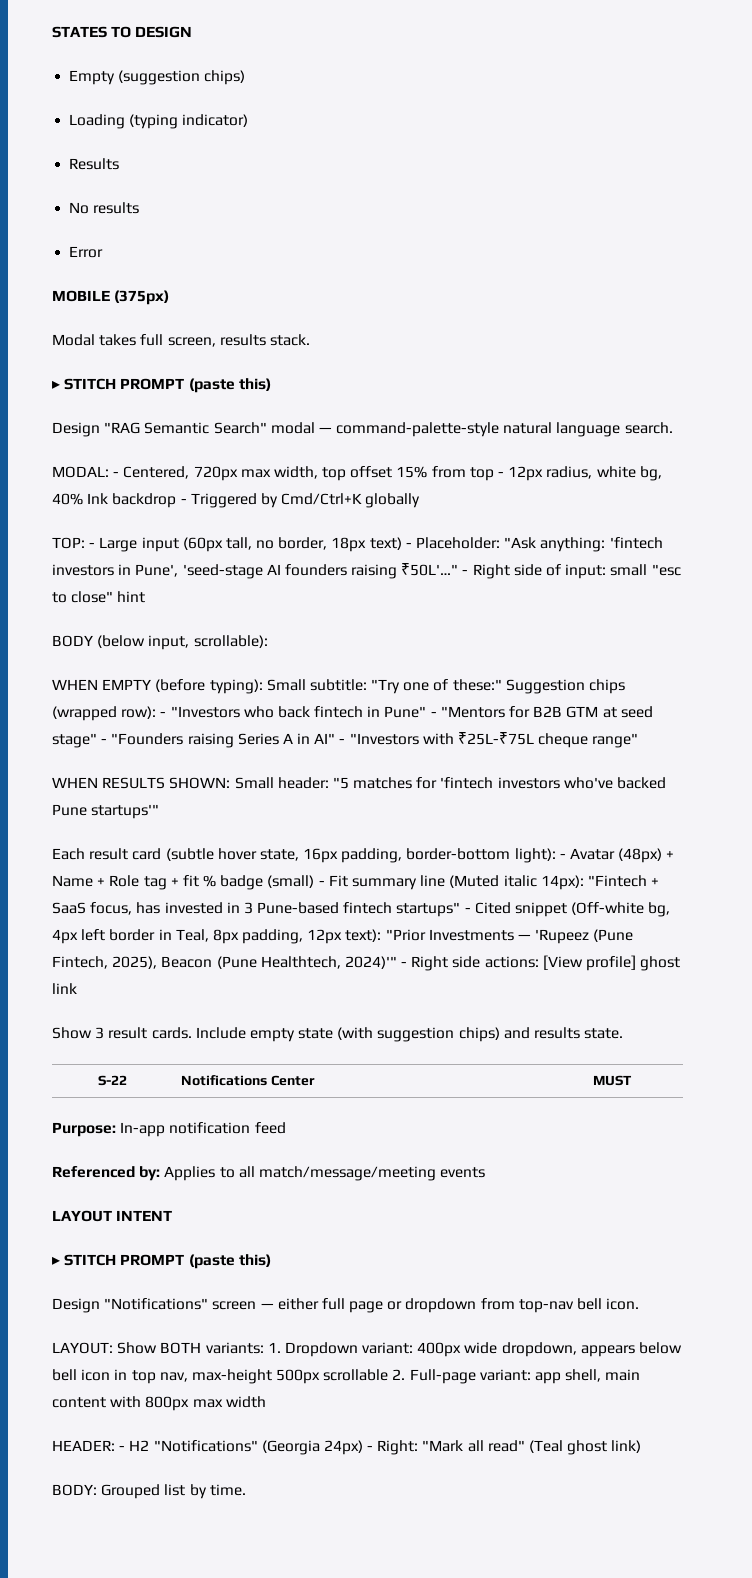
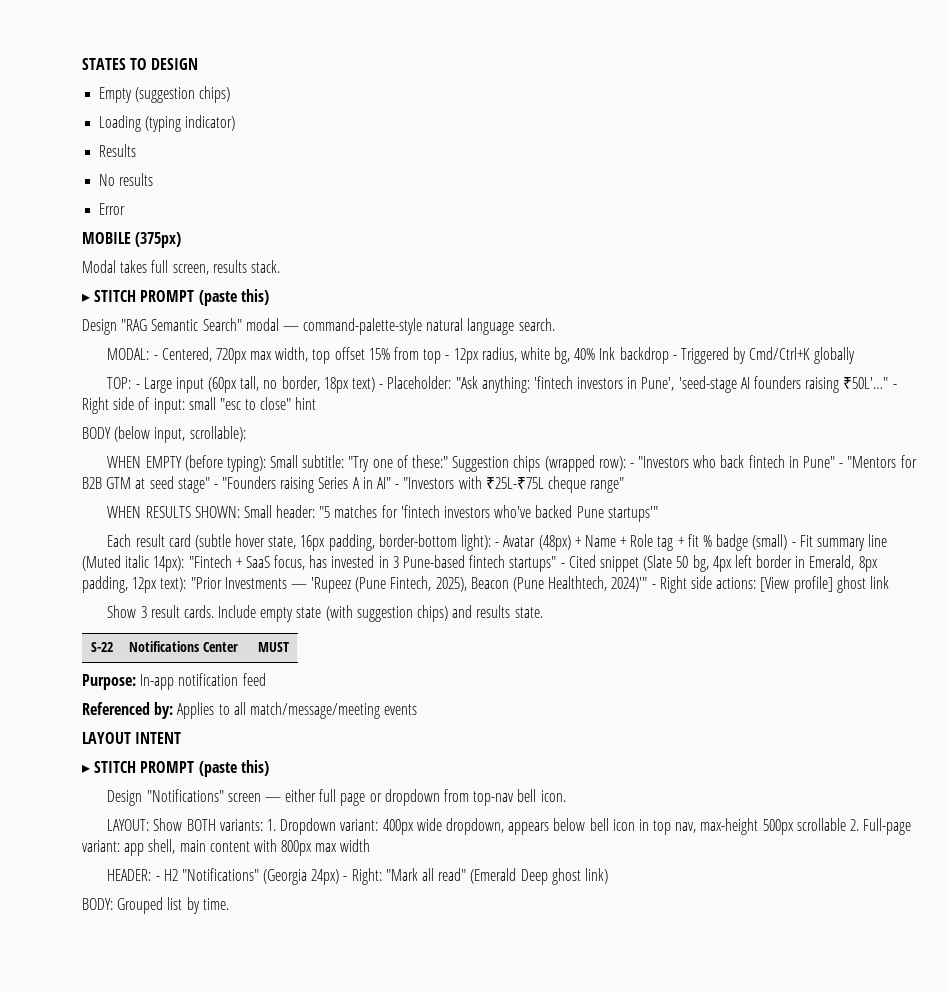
[571,902,645,915] (Off-white -> [643,555,689,571] (Slate 50
[175,929,209,942] Teal, -> [809,555,855,570] Emerald,
[529,1440,564,1453] (Teal -> [470,868,548,885] (Emerald Deep

